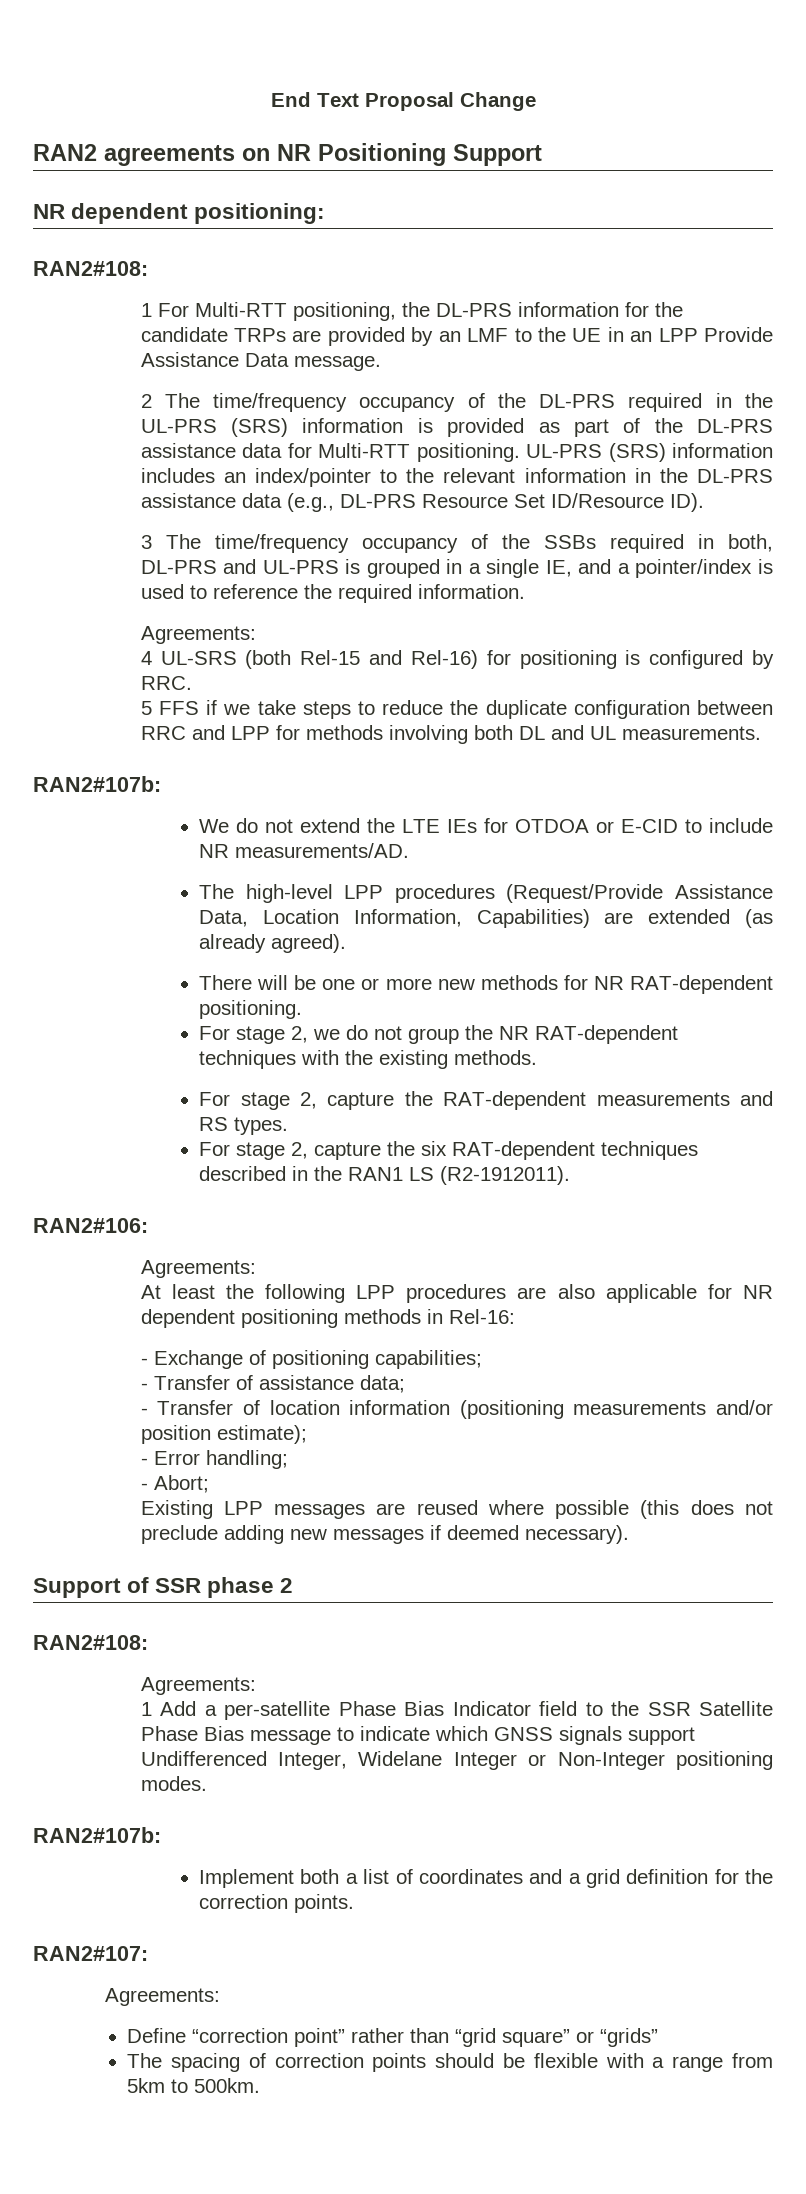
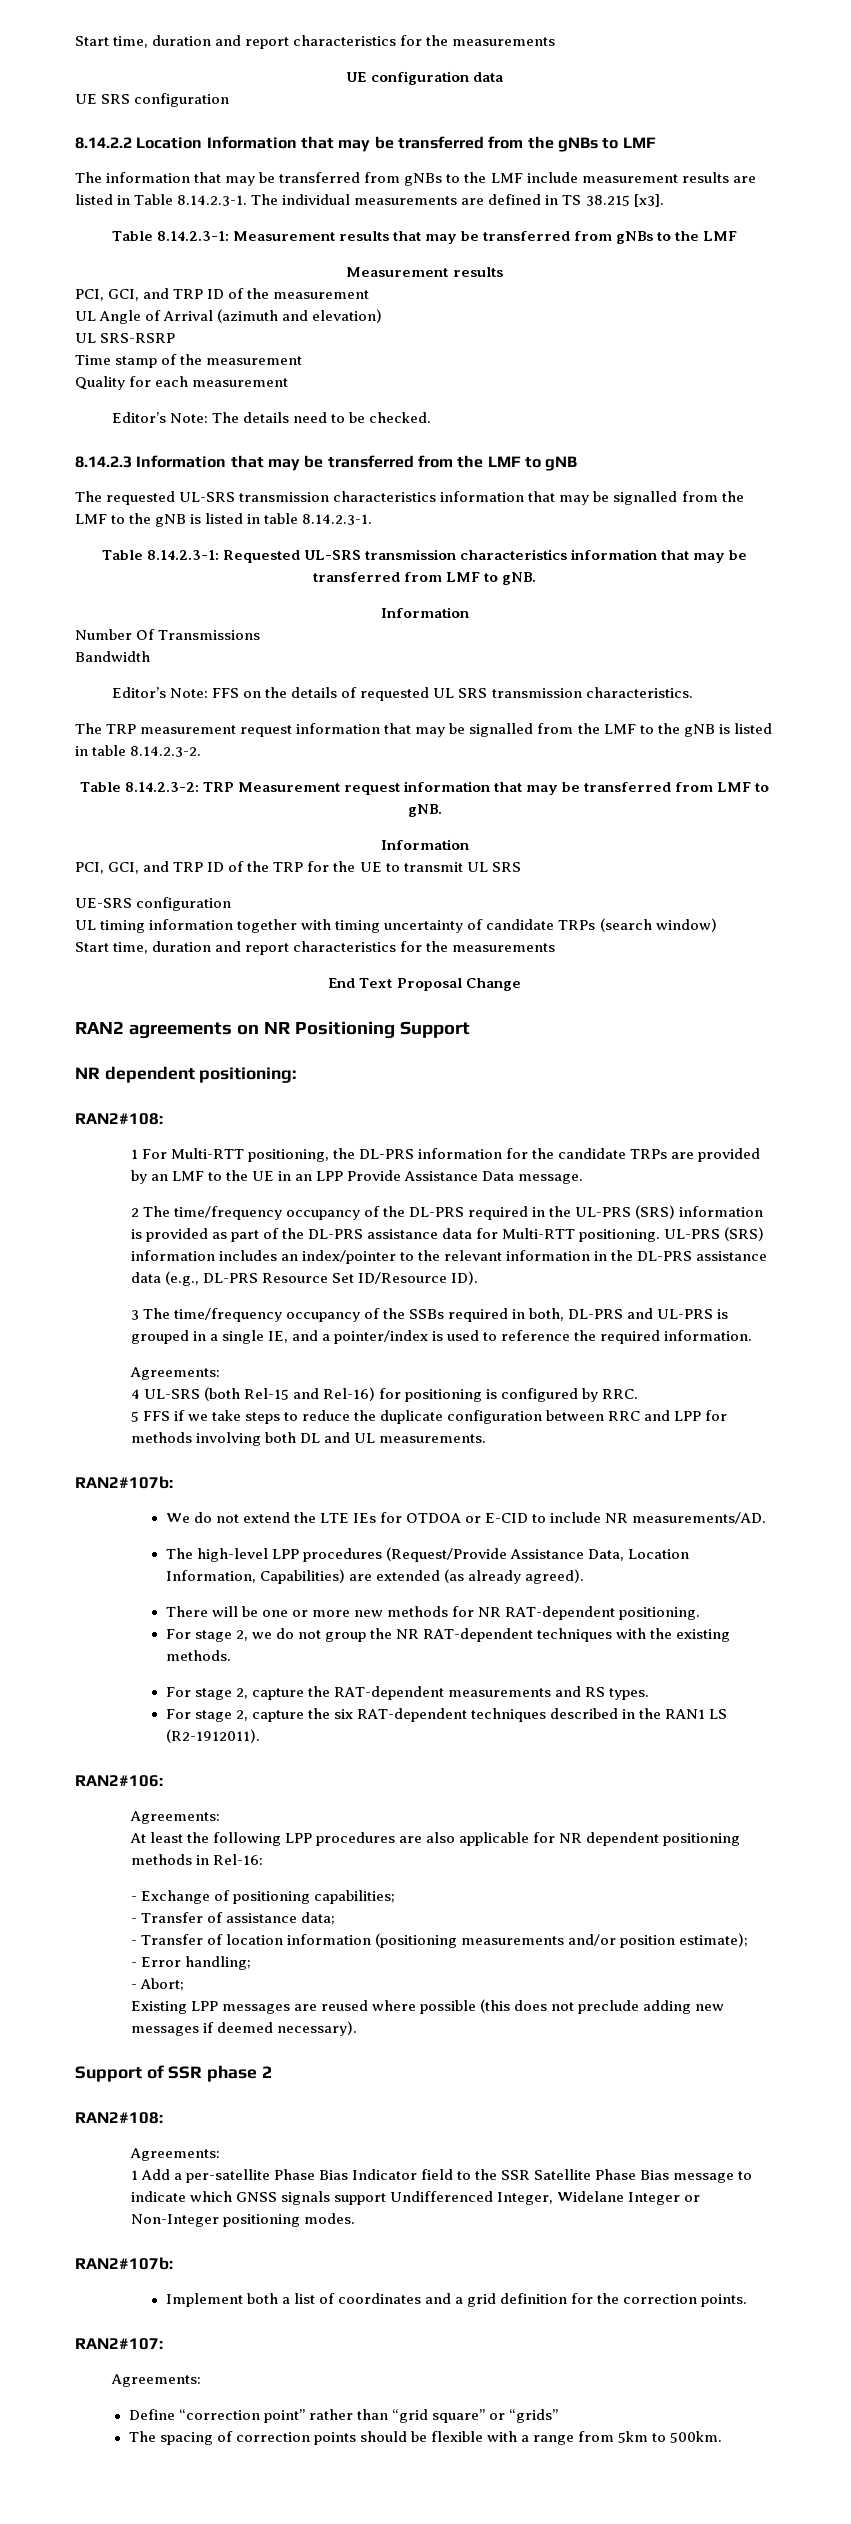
(270, 99) none -> [75,35,556,49] [346,71,503,85] [75,93,230,107] [75,136,656,152] [75,172,756,186] [75,194,664,207] [111,231,738,244] [346,267,503,277] [75,288,370,301] [75,309,383,324] [75,333,176,343] [75,354,303,368] [75,376,289,390] [112,412,432,423] [75,455,578,471] [75,491,744,505] [75,513,373,527] [101,549,748,563] [312,572,537,585] [380,607,469,618] [75,629,261,640] [75,651,150,662] [112,687,693,701] [75,723,772,737] [75,745,202,757] [79,781,770,795] [407,804,442,817] [380,839,469,850] [75,861,521,874] [75,897,232,911] [75,918,717,933] [75,941,556,955] Start time, duration and report characteristics for the measurements // UE configuration data // UE SRS configuration // 8.14.2.2 Location Information that may be transferred from the gNBs to LMF // The information that may be transferred from gNBs to the LMF include measurement results are listed in Table 8.14.2.3-1. The individual measurements are defined in TS 38.215 [x3]. // Table 8.14.2.3-1: Measurement results that may be transferred from gNBs to the LMF // Measurement results // PCI, GCI, and TRP ID of the measurement // UL Angle of Arrival (azimuth and elevation) // UL SRS-RSRP // Time stamp of the measurement // Quality for each measurement // Editor’s Note: The details need to be checked. // 8.14.2.3 Information that may be transferred from the LMF to gNB // The requested UL-SRS transmission characteristics information that may be signalled from the LMF to the gNB is listed in table 8.14.2.3-1. // Table 8.14.2.3-1: Requested UL-SRS transmission characteristics information that may be transferred from LMF to gNB. // Information // Number Of Transmissions // Bandwidth // Editor’s Note: FFS on the details of requested UL SRS transmission characteristics. // The TRP measurement request information that may be signalled from the LMF to the gNB is listed in table 8.14.2.3-2. // Table 8.14.2.3-2: TRP Measurement request information that may be transferred from LMF to gNB. // Information // PCI, GCI, and TRP ID of the TRP for the UE to transmit UL SRS // UE-SRS configuration // UL timing information together with timing uncertainty of candidate TRPs (search window) // Start time, duration and report characteristics for the measurements //

